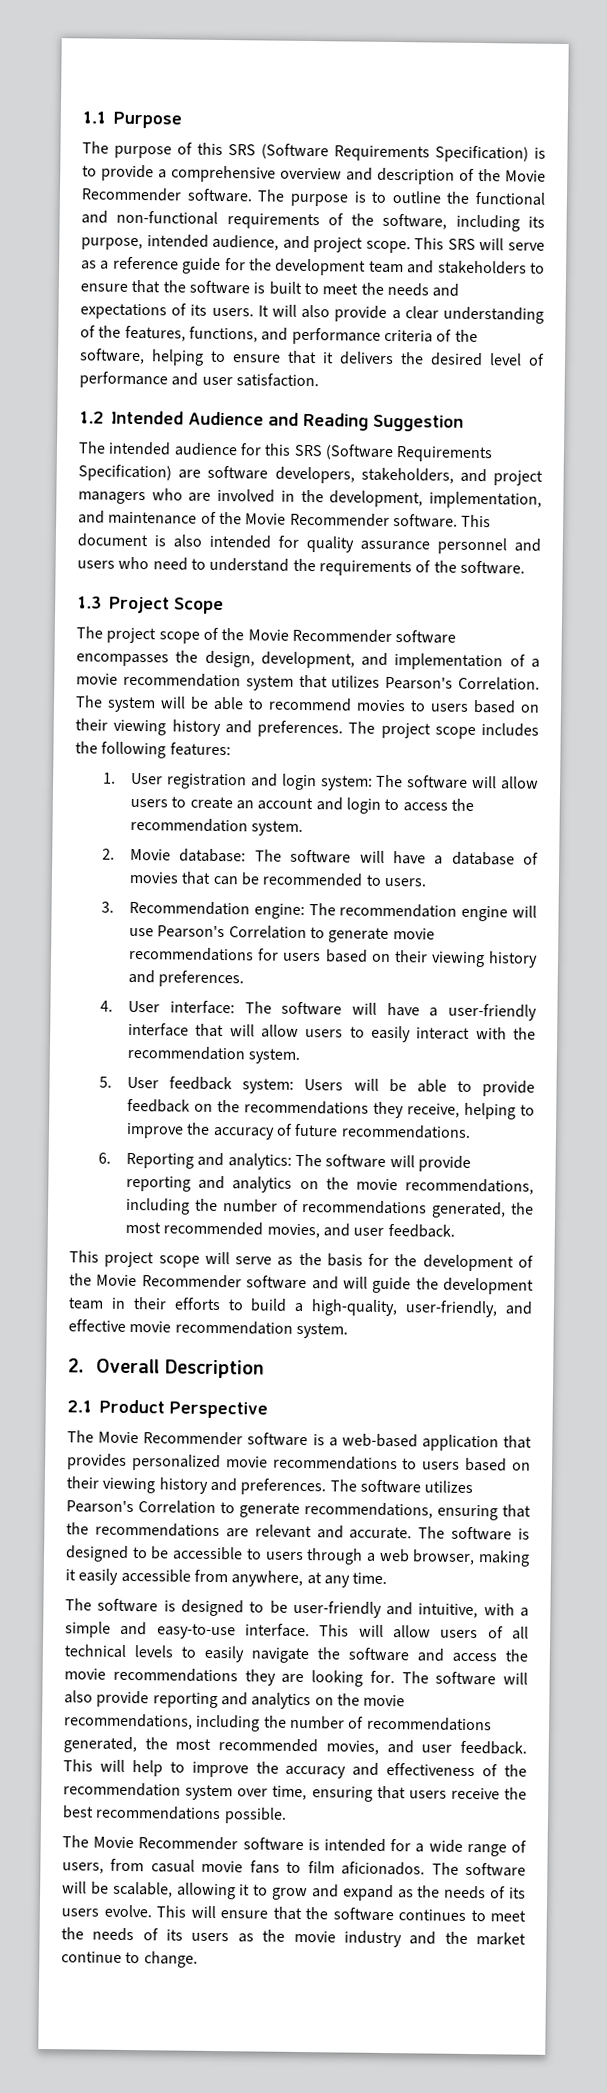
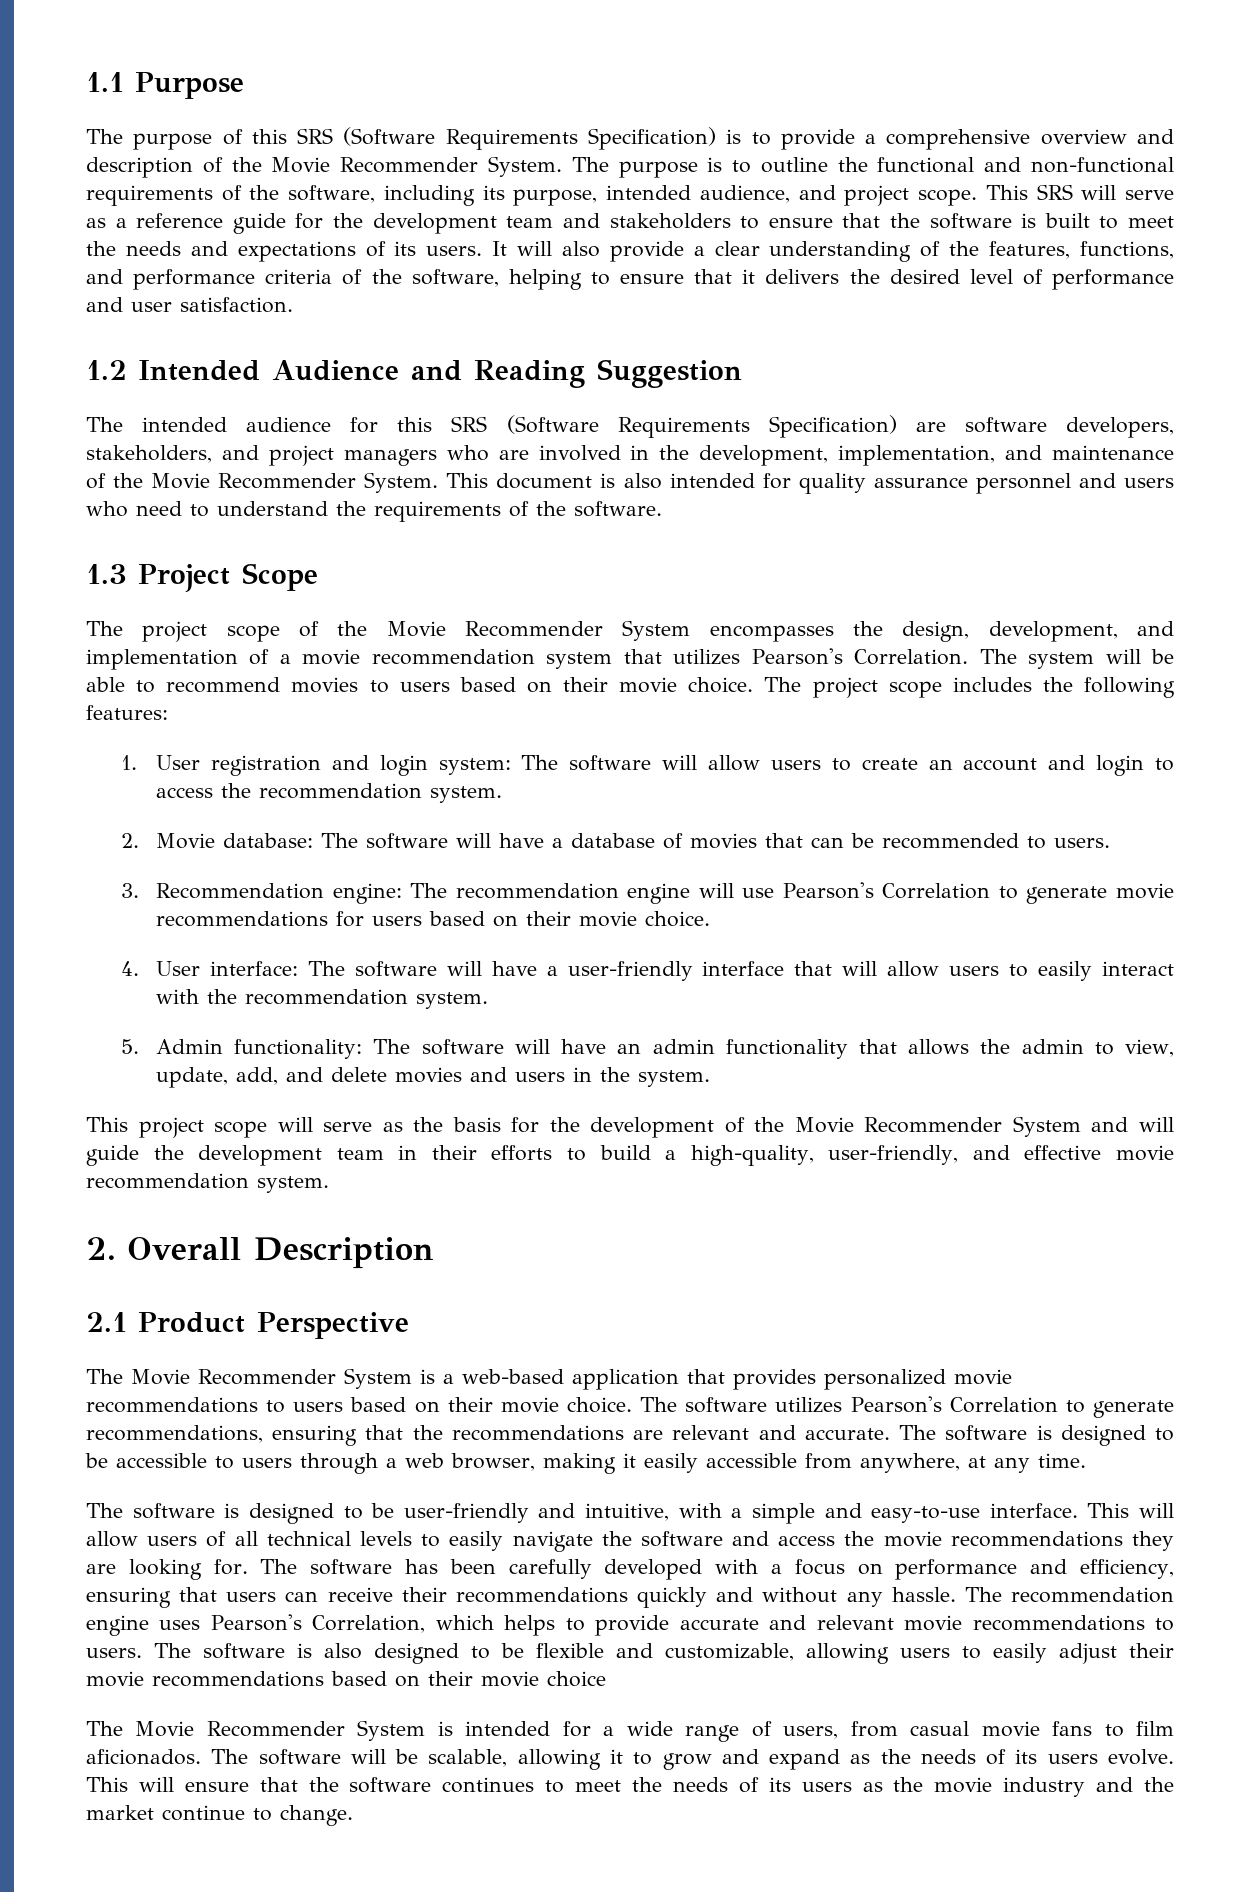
[186,188,253,203] software. -> [487,156,562,177] System.
[392,514,458,528] software. -> [364,472,439,493] System.
[395,630,457,644] software -> [622,620,691,641] System
[113,719,343,738] viewing history and preferences. -> [619,677,754,693] movie choice.
[430,951,538,968] [128,969,245,988] viewing history and preferences. -> [579,911,711,927] movie choice.
[127,1076,536,1097] [127,1098,535,1120] [126,1122,471,1140] [98,1152,472,1172] [126,1175,534,1195] [126,1197,534,1219] [125,1221,455,1239] User feedback system: Users will be able to provide feedback on the recommendations they receive, helping to improve the accuracy of future recommendations. // 6. Reporting and analytics: The software will provide reporting and analytics on the movie recommendations, including the number of recommendations generated, the most recommended movies, and user feedback. -> [156,1039,1175,1059] [156,1067,711,1088] Admin functionality: The software will have an admin functionality that allows the admin to view, update, add, and delete movies and users in the system.
[246,1275,308,1290] software -> [1012,1116,1081,1137] System
[247,1432,309,1447] software -> [344,1368,412,1389] System
[102,1477,327,1496] viewing history and preferences. -> [500,1397,633,1413] movie choice.
[503,1672,528,1685] [64,1690,406,1710] [64,1713,492,1732] [63,1736,527,1755] [63,1759,527,1779] [63,1782,527,1802] [62,1805,287,1824] [62,1835,304,1852] will also provide reporting and analytics on the movie recommendations, including the number of recommendations generated, the most recommended movies, and user feedback. This will help to improve the accuracy and effectiveness of the recommendation system over time, ensuring that users receive the best recommendations possible. // The Movie Recommender software -> [405,1559,1175,1580] [86,1587,1175,1608] [86,1614,1174,1636] [86,1643,1174,1664] [86,1671,606,1687] [86,1720,426,1741] has been carefully developed with a focus on performance and efficiency, ensuring that users can receive their recommendations quickly and without any hassle. The recommendation engine uses Pearson's Correlation, which helps to provide accurate and relevant movie recommendations to users. The software is also designed to be flexible and customizable, allowing users to easily adjust their movie recommendations based on their movie choice // The Movie Recommender System

